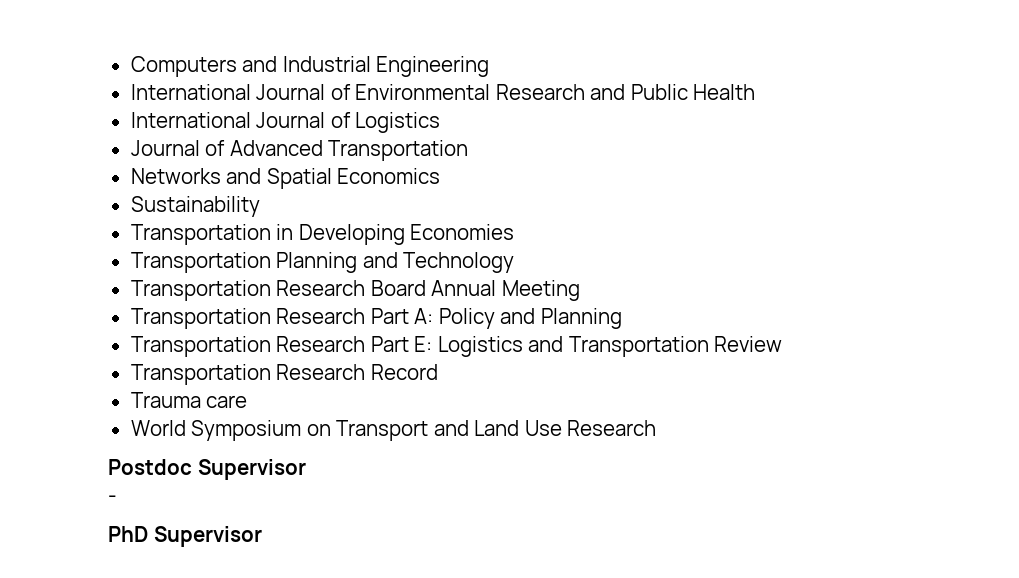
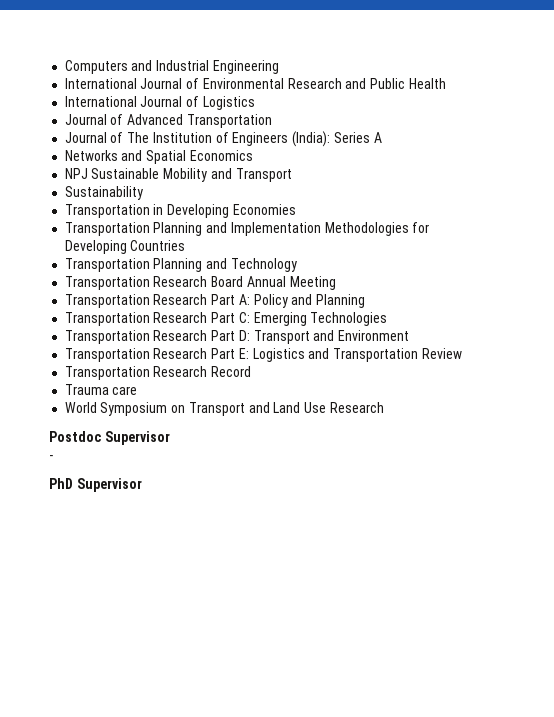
(469, 150) none -> [64,131,382,147] // Journal of The Institution of Engineers (India): Series A
(441, 176) none -> [64,168,292,182] // NPJ Sustainable Mobility and Transport
(515, 232) none -> [64,222,430,236] [64,240,186,254] // Transportation Planning and Implementation Methodologies for Developing Countries
(622, 318) none -> [64,312,388,326] [64,330,410,344] // Transportation Research Part C: Emerging Technologies // Transportation Research Part D: Transport and Environment

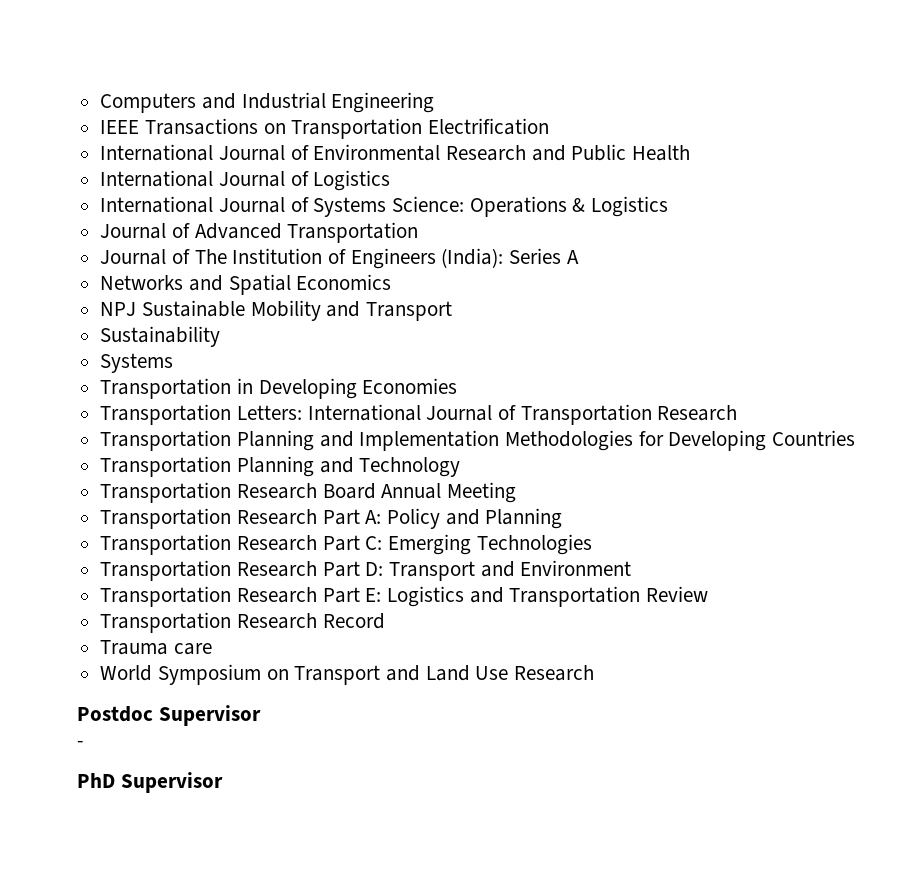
(279, 67) none -> [100,118,549,139] // IEEE Transactions on Transportation Electrification
(255, 103) none -> [100,196,669,217] // International Journal of Systems Science: Operations & Logistics
(143, 193) none -> [100,353,174,373] // Systems
(296, 209) none -> [100,404,738,425] // Transportation Letters: International Journal of Transportation Research

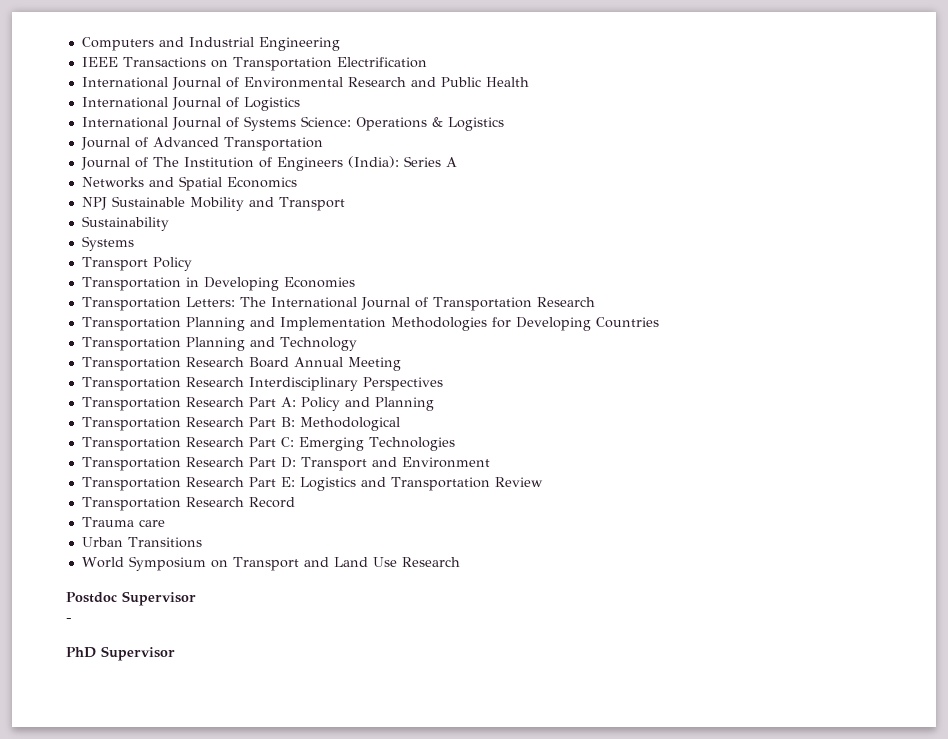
(174, 363) none -> [82,257,193,271] // Transport Policy
(302, 412) none -> [240,297,267,307] The
(516, 492) none -> [82,377,444,391] // Transportation Research Interdisciplinary Perspectives
(563, 518) none -> [82,417,401,431] // Transportation Research Part B: Methodological
(212, 649) none -> [82,537,203,548] // Urban Transitions

